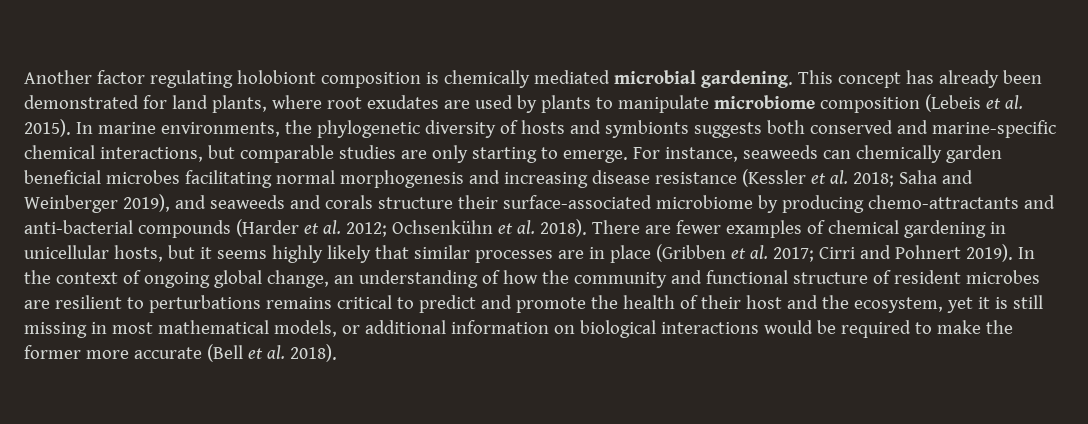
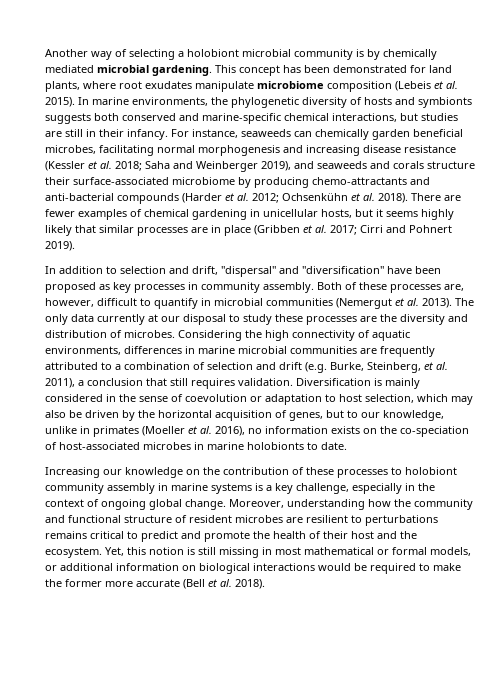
[96,70,439,88] factor regulating holobiont composition is -> [91,49,380,60] way of selecting a holobiont microbial community is by
[938,70,999,88] already -> (301, 69) none
[443,95,613,113] are used by plants to -> (192, 85) none
[239,145,334,163] comparable -> (418, 117) none
[431,145,628,163] only starting to emerge. -> [65,129,168,140] still in their infancy.
[105,170,180,184] microbes -> [45,145,96,154] microbes,
[1017,247,1035,259] In -> [45,266,441,277] [45,282,464,293] [45,298,474,309] [45,314,468,325] [45,330,410,341] [45,346,435,357] [45,362,448,373] [45,378,420,389] [45,394,473,405] [45,410,444,421] [45,426,469,437] [45,442,347,450] [45,467,457,478] [45,483,415,494] // In addition to selection and drift, "dispersal" and "diversification" have been proposed as key processes in community assembly. Both of these processes are, however, difficult to quantify in microbial communities (Nemergut et al. 2013). The only data currently at our disposal to study these processes are the diversity and distribution of microbes. Considering the high connectivity of aquatic environments, differences in marine microbial communities are frequently attributed to a combination of selection and drift (e.g. Burke, Steinberg, et al. 2011), a conclusion that still requires validation. Diversification is mainly considered in the sense of coevolution or adaptation to host selection, which may also be driven by the horizontal acquisition of genes, but to our knowledge, unlike in primates (Moeller et al. 2016), no information exists on the co-speciation of host-associated microbes in marine holobionts to date. // Increasing our knowledge on the contribution of these processes to holobiont community assembly in marine systems is a key challenge, especially in
[266,270,500,288] change, an understanding of -> [185,499,365,510] change. Moreover, understanding
[853,297,990,313] ecosystem, yet it -> [45,547,184,558] ecosystem. Yet, this notion
(269, 327) none -> [377,547,427,555] or formal

